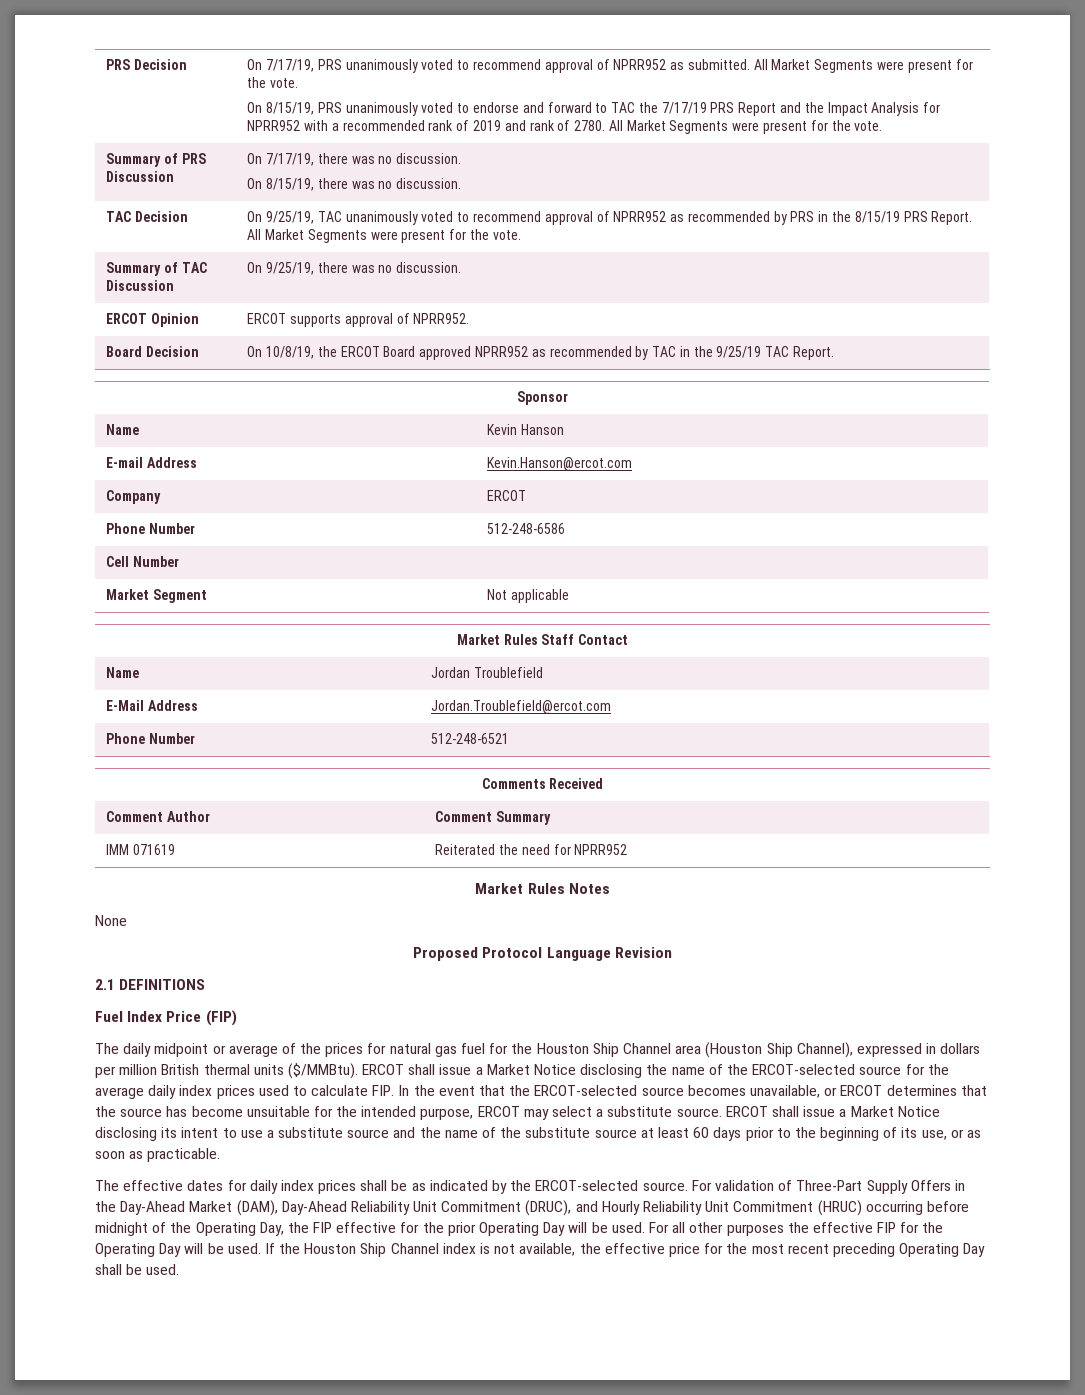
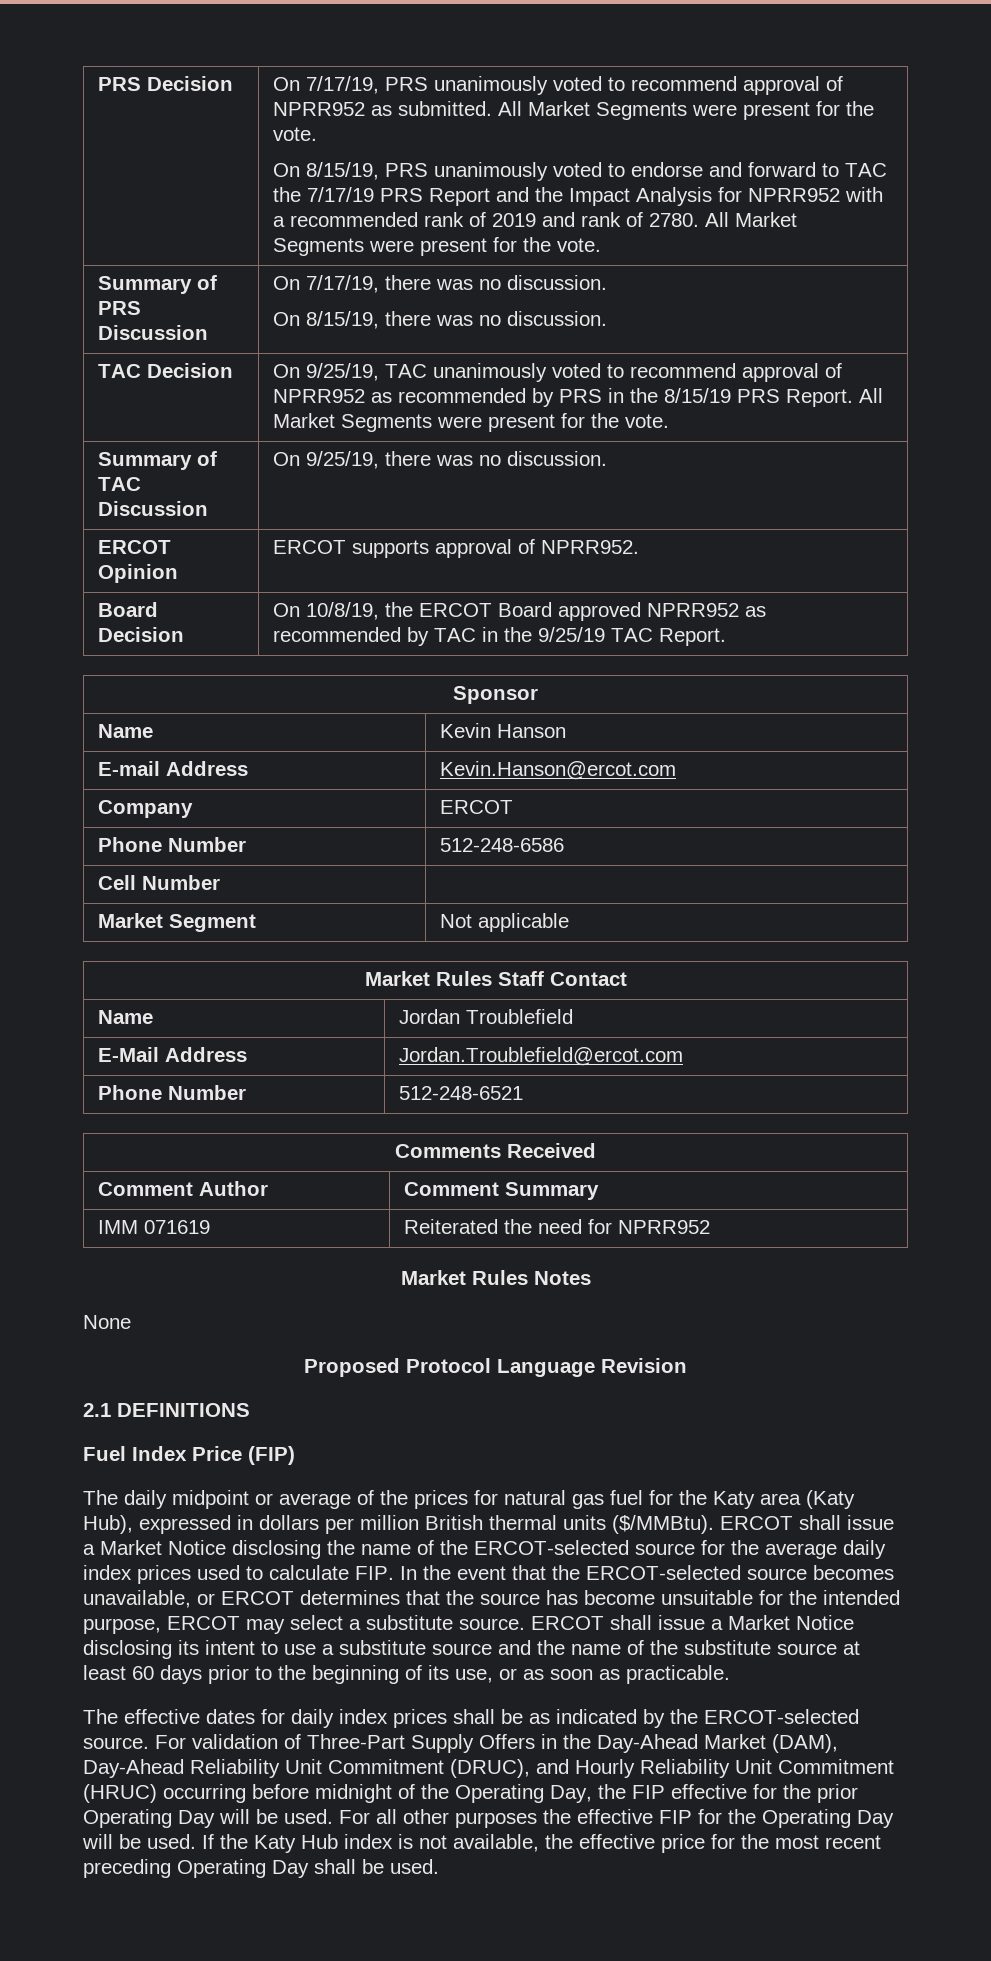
[536,1042,853,1058] Houston Ship Channel area (Houston Ship Channel), -> [713,1490,855,1509] [83,1515,133,1534] Katy area (Katy Hub),
[304,1243,439,1257] Houston Ship Channel -> [254,1834,338,1853] Katy Hub

